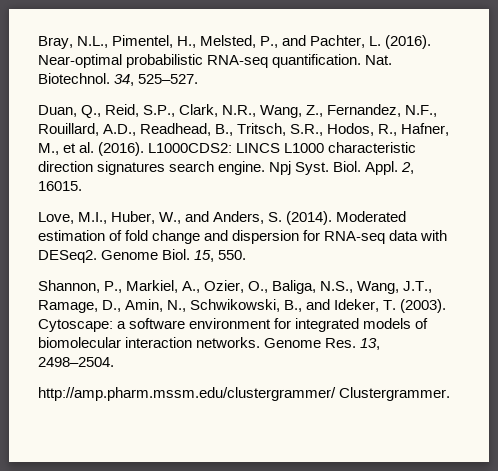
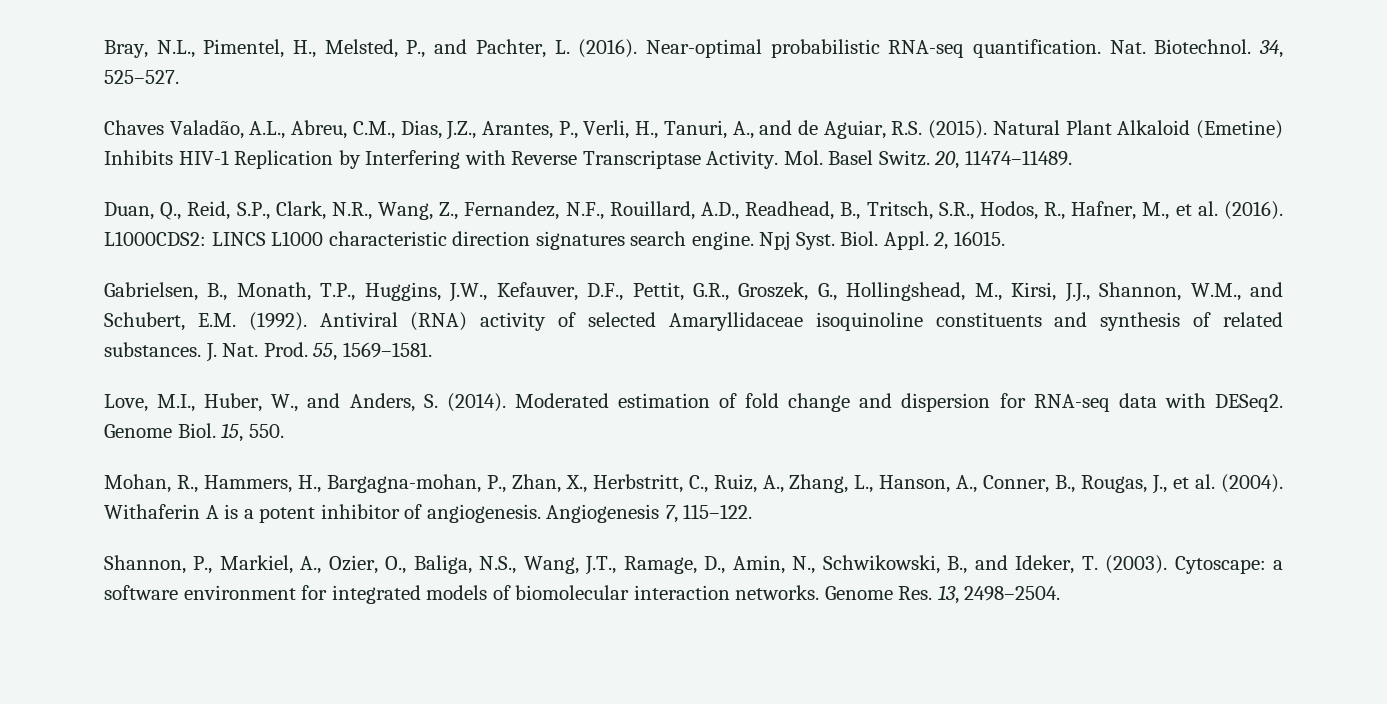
(199, 79) none -> [104,120,1283,140] [104,150,1072,169] // Chaves Valadão, A.L., Abreu, C.M., Dias, J.Z., Arantes, P., Verli, H., Tanuri, A., and de Aguiar, R.S. (2015). Natural Plant Alkaloid (Emetine) Inhibits HIV-1 Replication by Interfering with Reverse Transcriptase Activity. Mol. Basel Switz. 20, 11474–11489.
(82, 186) none -> [104,282,1283,302] [104,312,1283,331] [104,342,432,362] // Gabrielsen, B., Monath, T.P., Huggins, J.W., Kefauver, D.F., Pettit, G.R., Groszek, G., Hollingshead, M., Kirsi, J.J., Shannon, W.M., and Schubert, E.M. (1992). Antiviral (RNA) activity of selected Amaryllidaceae isoquinoline constituents and synthesis of related substances. J. Nat. Prod. 55, 1569–1581.
(247, 255) none -> [104,474,1284,494] [104,504,753,523] // Mohan, R., Hammers, H., Bargagna-mohan, P., Zhan, X., Herbstritt, C., Ruiz, A., Zhang, L., Hanson, A., Conner, B., Rougas, J., et al. (2004). Withaferin A is a potent inhibitor of angiogenesis. Angiogenesis 7, 115–122.
[38,387,451,401] // http://amp.pharm.mssm.edu/clustergrammer/ Clustergrammer. -> (1061, 593) none

